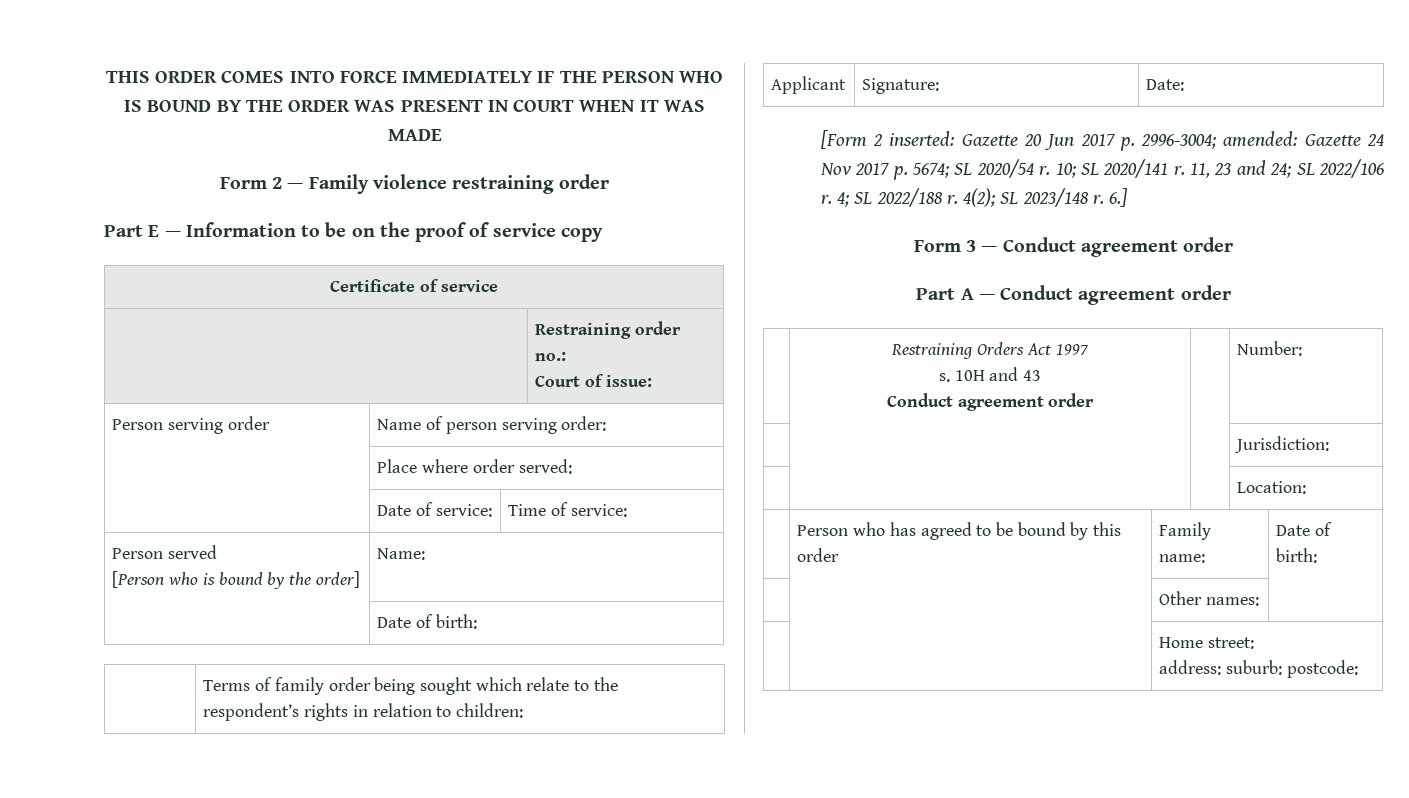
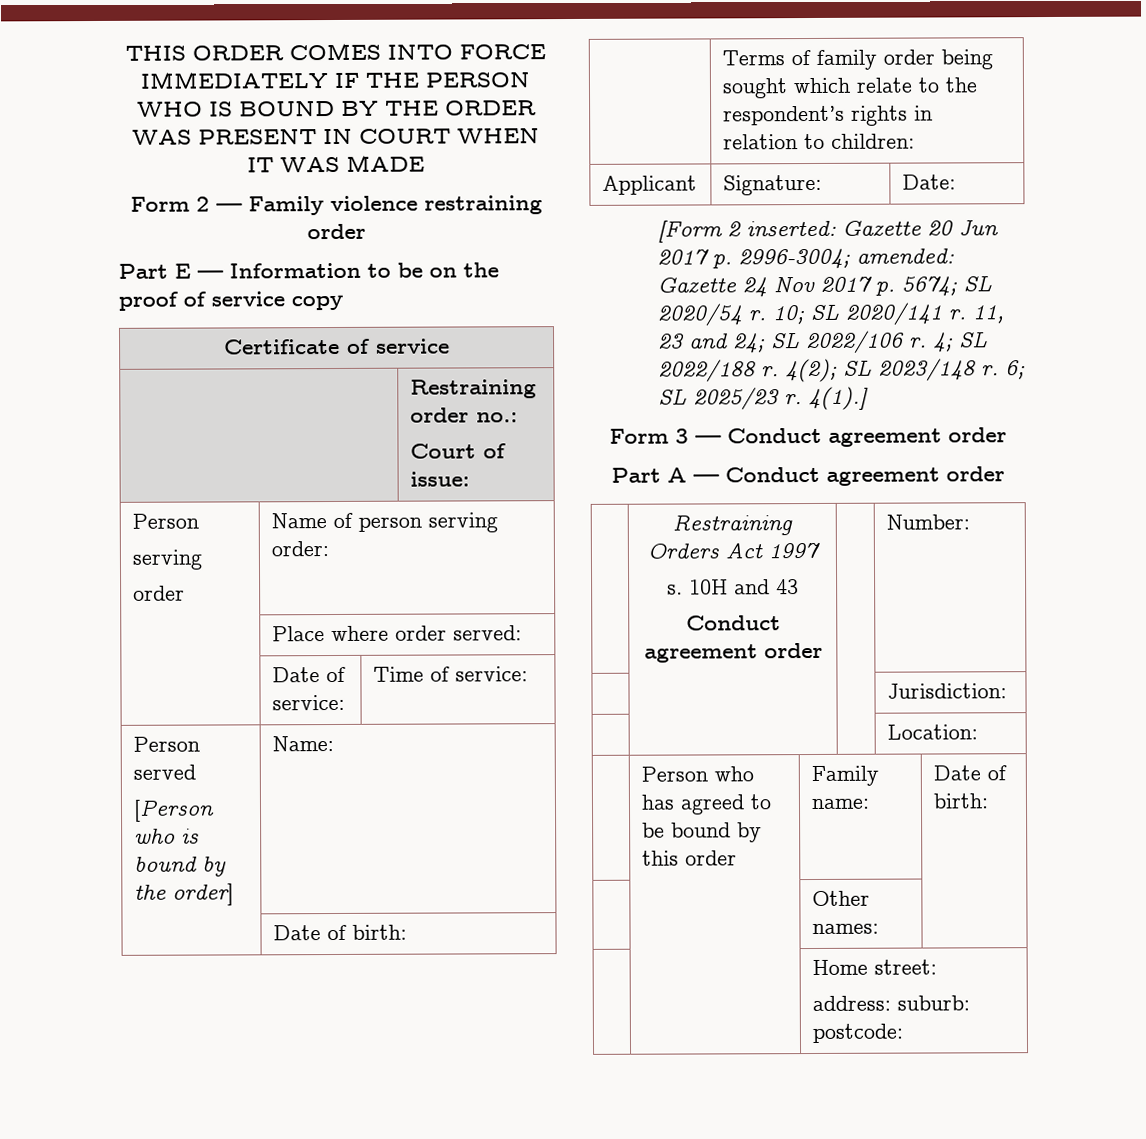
[168,418,224,434] serving -> [132,549,203,570] // serving //
[1109,188,1129,207] 6.] -> [1005,360,1027,380] [658,386,870,411] 6; SL 2025/23 r. 4(1).]

